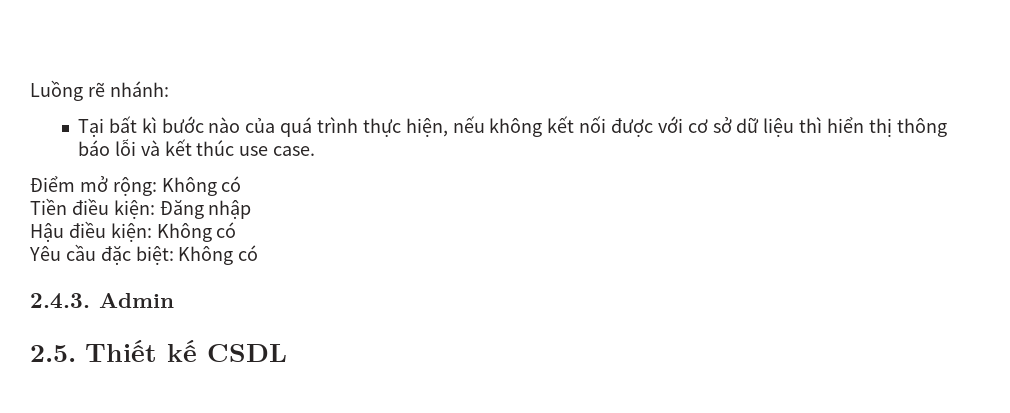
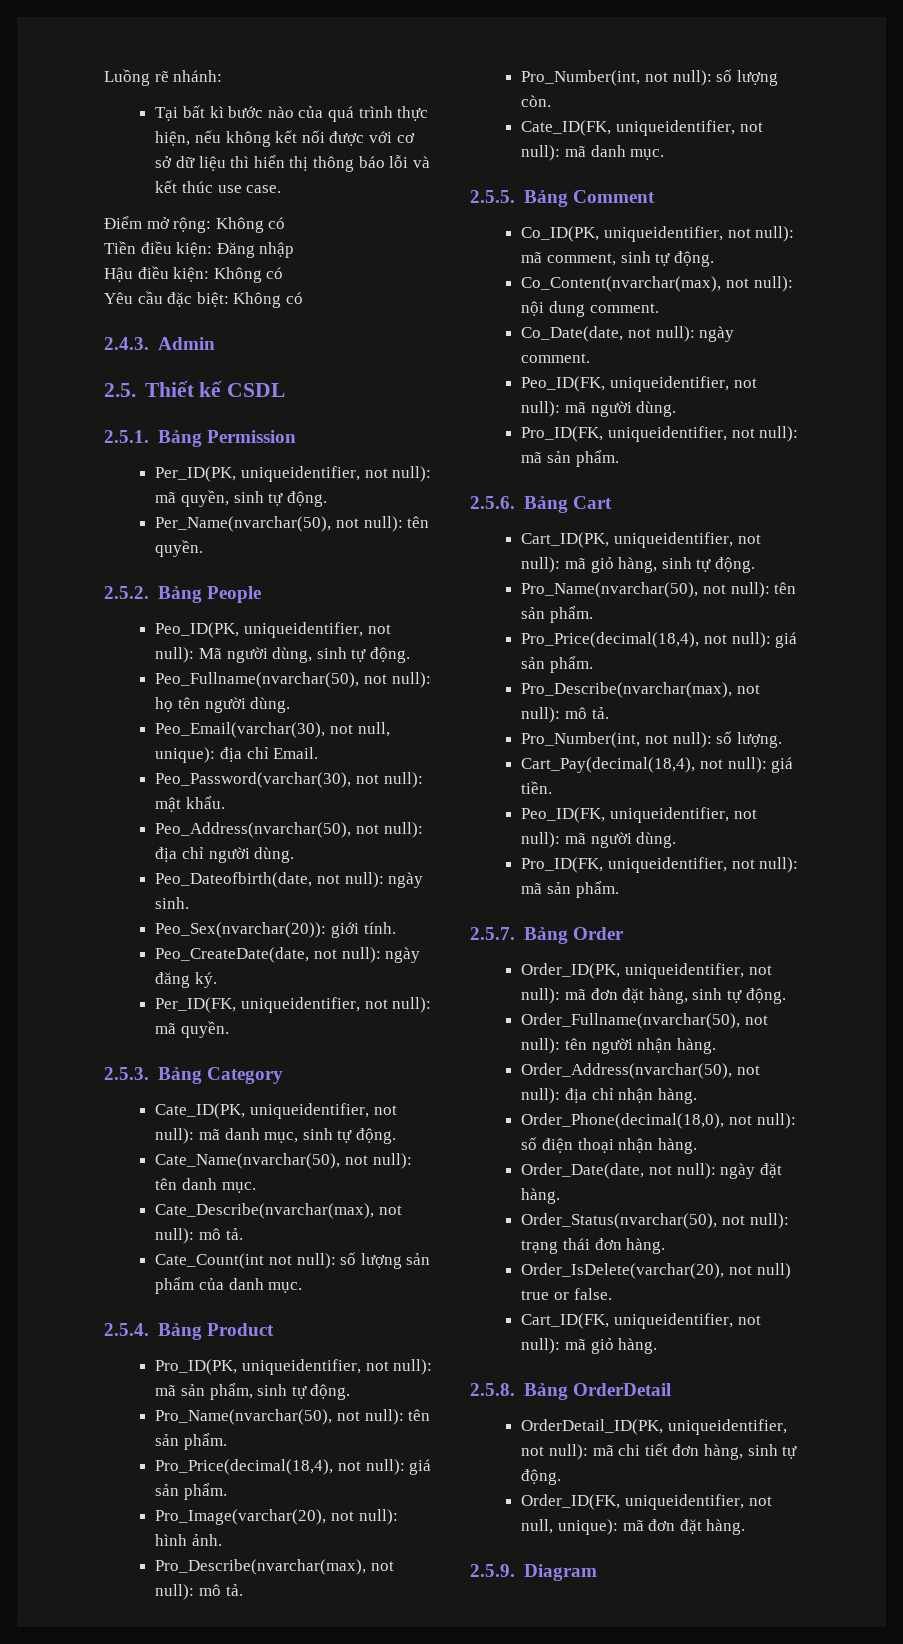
(287, 353) none -> [104,430,296,447] [155,466,432,482] [155,490,327,507] [155,516,430,532] [155,540,204,557] [104,586,261,603] [155,622,391,638] [155,647,410,663] [155,672,431,688] [155,697,291,713] [155,722,390,738] [155,747,319,763] [155,772,423,788] [155,796,225,812] [155,822,423,838] [155,847,295,863] [155,872,424,888] [155,897,190,909] [155,922,396,938] [155,947,421,963] [155,972,217,988] [155,997,432,1013] [155,1021,229,1038] [104,1067,283,1084] [155,1103,397,1119] [155,1128,396,1144] [155,1153,412,1169] [155,1178,256,1193] [155,1203,402,1219] [155,1228,243,1244] [155,1252,431,1269] [155,1277,303,1294] [104,1323,274,1340] [155,1359,433,1375] [155,1383,351,1400] [155,1409,431,1425] [155,1433,227,1450] [155,1459,432,1475] [155,1483,227,1500] [155,1509,398,1525] [155,1534,222,1546] [155,1559,394,1575] [155,1584,243,1600] [521,69,778,86] [521,95,552,107] [521,120,763,136] [521,145,665,161] [470,190,655,207] [521,226,795,242] [521,251,714,267] [521,276,793,292] [521,301,659,317] [521,326,735,342] [521,353,591,363] [521,376,757,392] [521,401,677,417] [521,426,799,442] [521,450,619,467] [470,496,612,513] [521,532,761,548] [521,557,755,573] [521,582,797,598] [521,606,593,623] [521,632,798,648] [521,656,593,673] [521,682,760,698] [521,707,609,723] [521,731,782,748] [521,757,794,773] [521,781,553,794] [521,807,757,823] [521,832,677,848] [521,857,799,873] [521,881,619,898] [470,927,624,944] [521,963,772,979] [521,988,786,1004] [521,1013,768,1029] [521,1038,716,1054] [521,1063,760,1079] [521,1088,697,1104] [521,1113,796,1129] [521,1137,697,1154] [521,1163,782,1179] [521,1188,561,1204] [521,1213,789,1229] [521,1238,666,1254] [521,1263,791,1279] [521,1288,612,1300] [521,1313,761,1329] [521,1338,658,1354] [470,1383,671,1400] [521,1419,787,1435] [521,1443,798,1460] [521,1469,562,1485] [521,1494,772,1510] [521,1519,746,1535] [470,1564,597,1581] // 2.5.1. Bảng Permission // Per_ID(PK, uniqueidentifier, not null): mã quyền, sinh tự động. // Per_Name(nvarchar(50), not null): tên quyền. // 2.5.2. Bảng People // Peo_ID(PK, uniqueidentifier, not null): Mã người dùng, sinh tự động. // Peo_Fullname(nvarchar(50), not null): họ tên người dùng. // Peo_Email(varchar(30), not null, unique): địa chỉ Email. // Peo_Password(varchar(30), not null): mật khẩu. // Peo_Address(nvarchar(50), not null): địa chỉ người dùng. // Peo_Dateofbirth(date, not null): ngày sinh. // Peo_Sex(nvarchar(20)): giới tính. // Peo_CreateDate(date, not null): ngày đăng ký. // Per_ID(FK, uniqueidentifier, not null): mã quyền. // 2.5.3. Bảng Category // Cate_ID(PK, uniqueidentifier, not null): mã danh mục, sinh tự động. // Cate_Name(nvarchar(50), not null): tên danh mục. // Cate_Describe(nvarchar(max), not null): mô tả. // Cate_Count(int not null): số lượng sản phẩm của danh mục. // 2.5.4. Bảng Product // Pro_ID(PK, uniqueidentifier, not null): mã sản phẩm, sinh tự động. // Pro_Name(nvarchar(50), not null): tên sản phẩm. // Pro_Price(decimal(18,4), not null): giá sản phẩm. // Pro_Image(varchar(20), not null): hình ảnh. // Pro_Describe(nvarchar(max), not null): mô tả. // Pro_Number(int, not null): số lượng còn. // Cate_ID(FK, uniqueidentifier, not null): mã danh mục. // 2.5.5. Bảng Comment // Co_ID(PK, uniqueidentifier, not null): mã comment, sinh tự động. // Co_Content(nvarchar(max), not null): nội dung comment. // Co_Date(date, not null): ngày comment. // Peo_ID(FK, uniqueidentifier, not null): mã người dùng. // Pro_ID(FK, uniqueidentifier, not null): mã sản phẩm. // 2.5.6. Bảng Cart // Cart_ID(PK, uniqueidentifier, not null): mã giỏ hàng, sinh tự động. // Pro_Name(nvarchar(50), not null): tên sản phẩm. // Pro_Price(decimal(18,4), not null): giá sản phẩm. // Pro_Describe(nvarchar(max), not null): mô tả. // Pro_Number(int, not null): số lượng. // Cart_Pay(decimal(18,4), not null): giá tiền. // Peo_ID(FK, uniqueidentifier, not null): mã người dùng. // Pro_ID(FK, uniqueidentifier, not null): mã sản phẩm. // 2.5.7. Bảng Order // Order_ID(PK, uniqueidentifier, not null): mã đơn đặt hàng, sinh tự động. // Order_Fullname(nvarchar(50), not null): tên người nhận hàng. // Order_Address(nvarchar(50), not null): địa chỉ nhận hàng. // Order_Phone(decimal(18,0), not null): số điện thoại nhận hàng. // Order_Date(date, not null): ngày đặt hàng. // Order_Status(nvarchar(50), not null): trạng thái đơn hàng. // Order_IsDelete(varchar(20), not null) true or false. // Cart_ID(FK, uniqueidentifier, not null): mã giỏ hàng. // 2.5.8. Bảng OrderDetail // OrderDetail_ID(PK, uniqueidentifier, not null): mã chi tiết đơn hàng, sinh tự động. // Order_ID(FK, uniqueidentifier, not null, unique): mã đơn đặt hàng. // 2.5.9. Diagram

